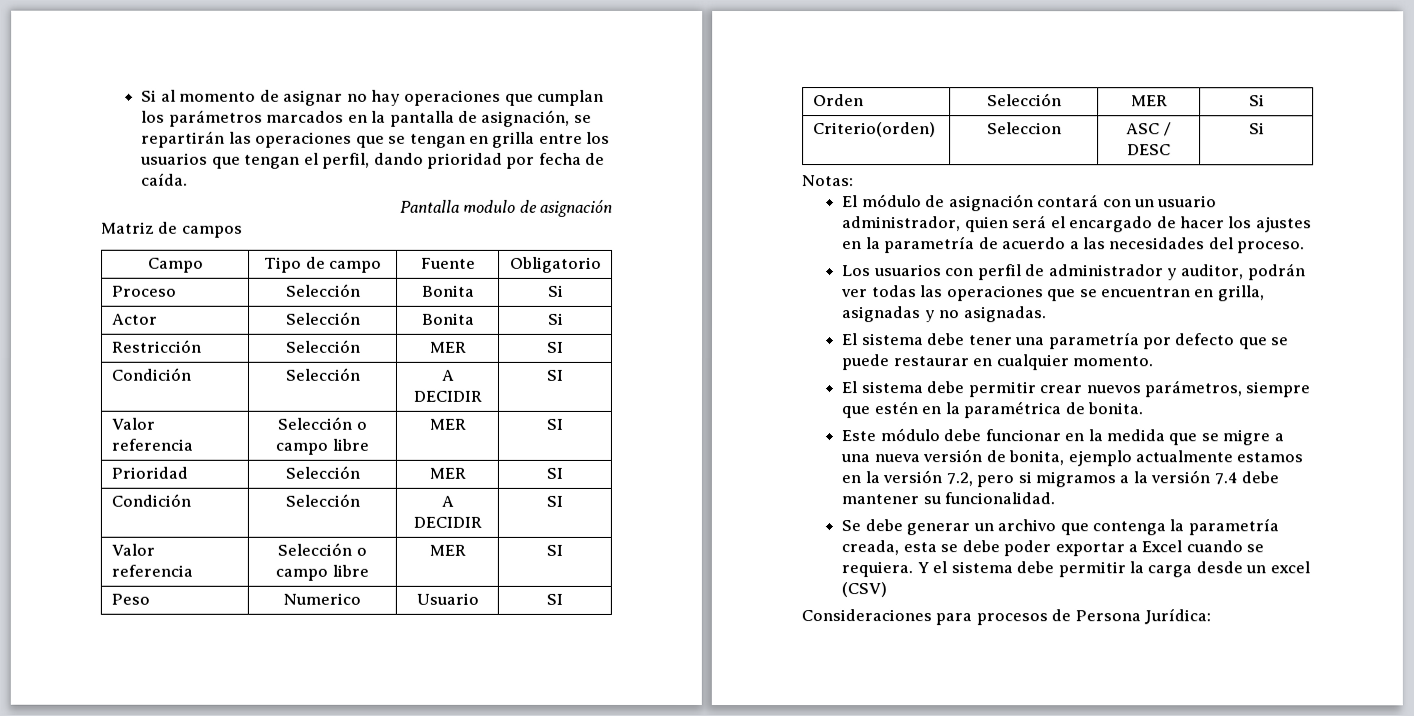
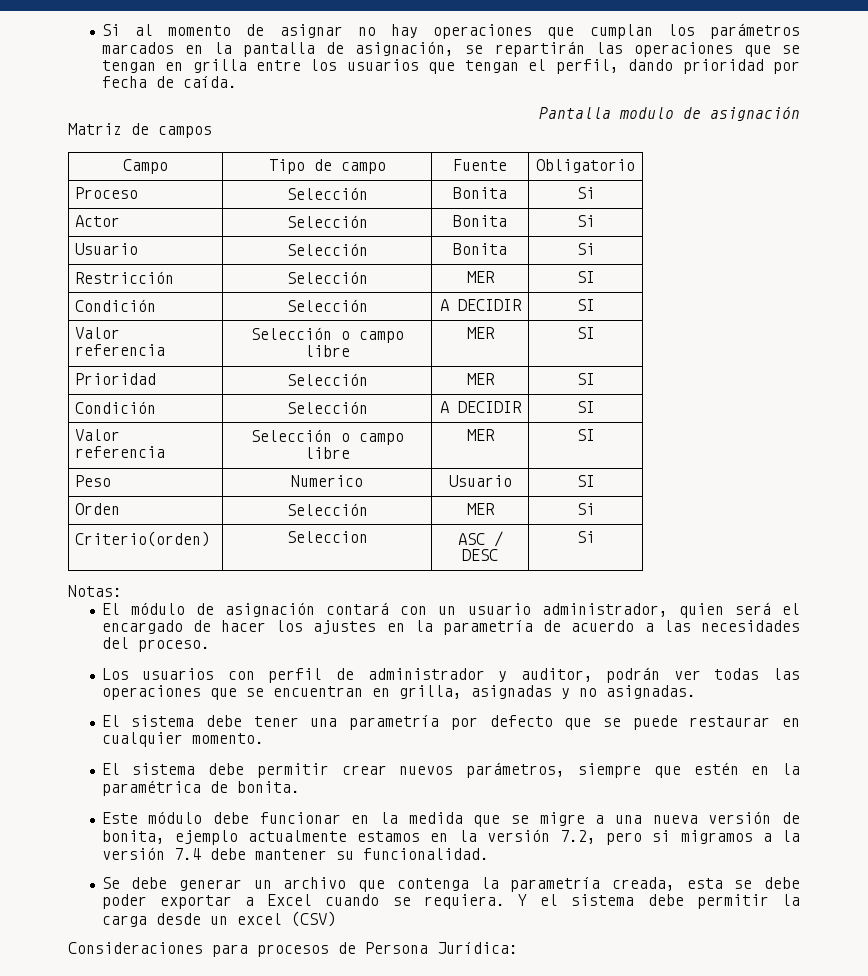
(564, 318) none -> [75,243,139,255] [286,243,368,256] [453,243,507,255] [576,243,595,255] // Usuario | Selección | Bonita | Si

